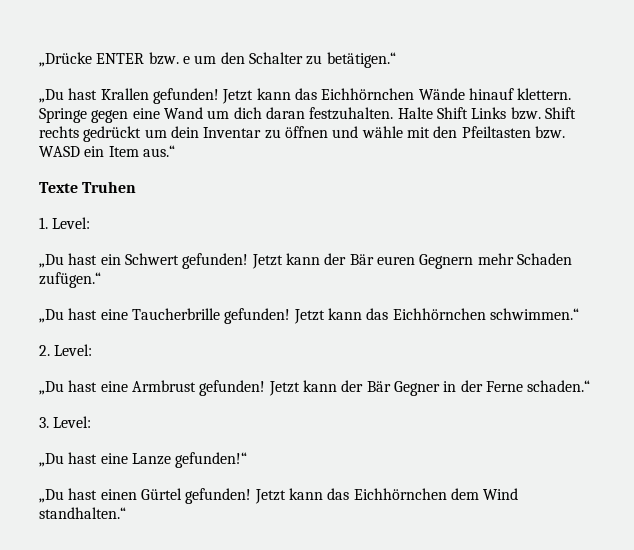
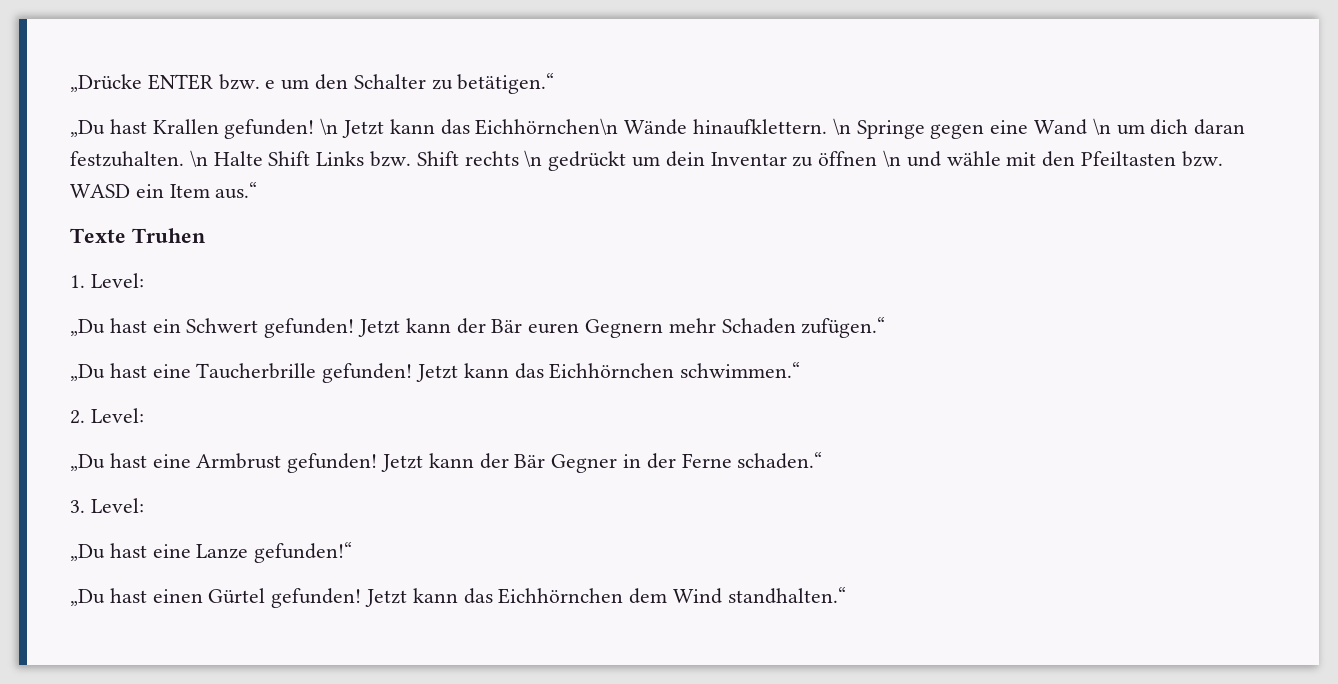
[222,88,572,104] Jetzt kann das Eichhörnchen Wände hinauf klettern. -> [320,118,851,138] \n Jetzt kann das Eichhörnchen\n Wände hinaufklettern. \n
(203, 113) none -> [1092,118,1111,135] \n
(394, 113) none -> [189,150,208,167] \n
(79, 132) none -> [524,150,543,167] \n
(328, 132) none -> [883,150,902,167] \n

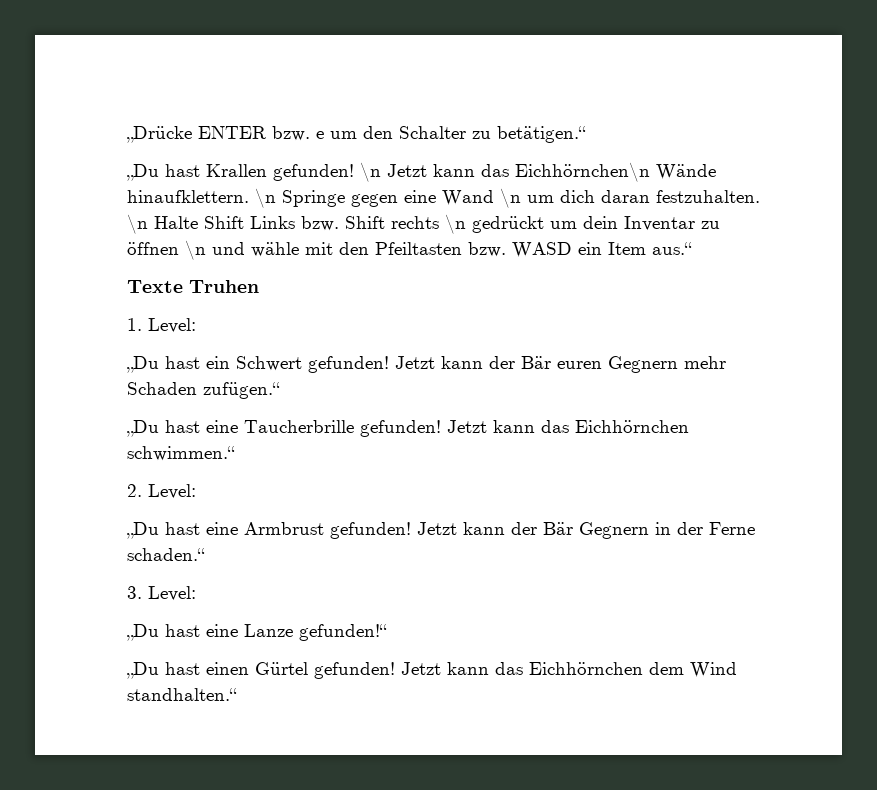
[551,454,618,473] Gegner -> [579,522,649,539] Gegnern

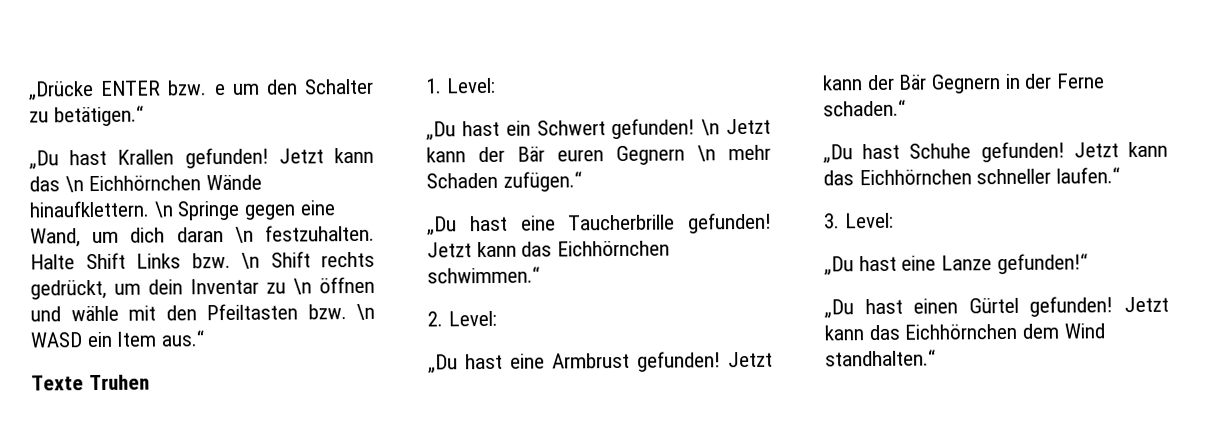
[360,162,650,182] \n Jetzt kann das Eichhörnchen\n -> [278,147,374,164] [29,175,202,193] Jetzt kann das \n Eichhörnchen
[442,188,521,208] Wand \n -> [30,228,81,248] Wand,
[656,190,760,203] [127,214,148,234] festzuhalten. \n -> [234,224,375,243] \n festzuhalten.
(339, 223) none -> [241,252,260,269] \n
[445,214,544,234] \n gedrückt -> [30,279,107,300] gedrückt,
[127,240,206,260] öffnen \n -> [293,276,375,295] \n öffnen
(506, 249) none -> [356,303,375,320] \n
(389, 364) none -> [701,119,721,136] \n
(678, 364) none -> [697,145,716,162] \n
(205, 554) none -> [823,141,1168,164] [823,167,1121,186] // „Du hast Schuhe gefunden! Jetzt kann das Eichhörnchen schneller laufen.“

